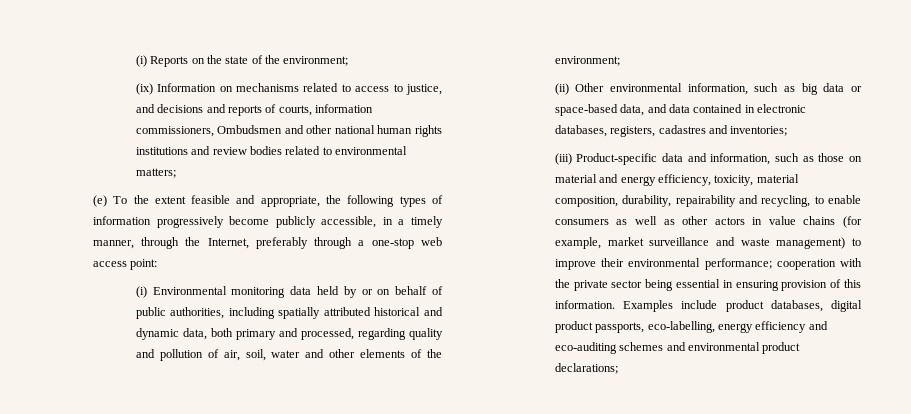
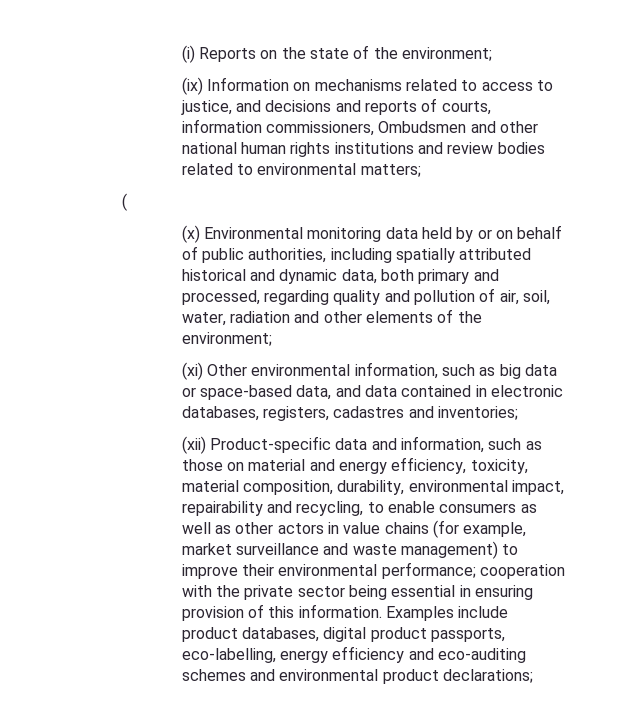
[92,195,444,207] [92,216,443,228] [92,237,442,249] [92,259,158,270] [135,286,147,298] (e) To the extent feasible and appropriate, the following types of information progressively become publicly accessible, in a timely manner, through the Internet, preferably through a one-stop web access point: // (i) -> [122,193,128,211] [181,225,200,243] ( // (x)
[271,350,301,358] water -> [181,311,290,326] water, radiation
[554,83,569,95] (ii) -> [181,362,203,380] (xi)
[554,153,572,165] (iii) -> [181,436,206,454] (xii)
(672, 201) none -> [408,480,564,495] environmental impact,

